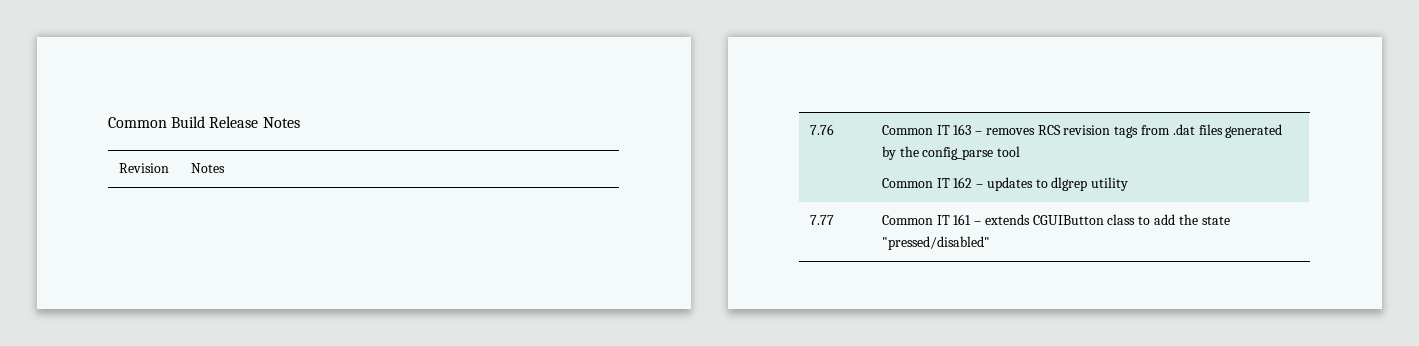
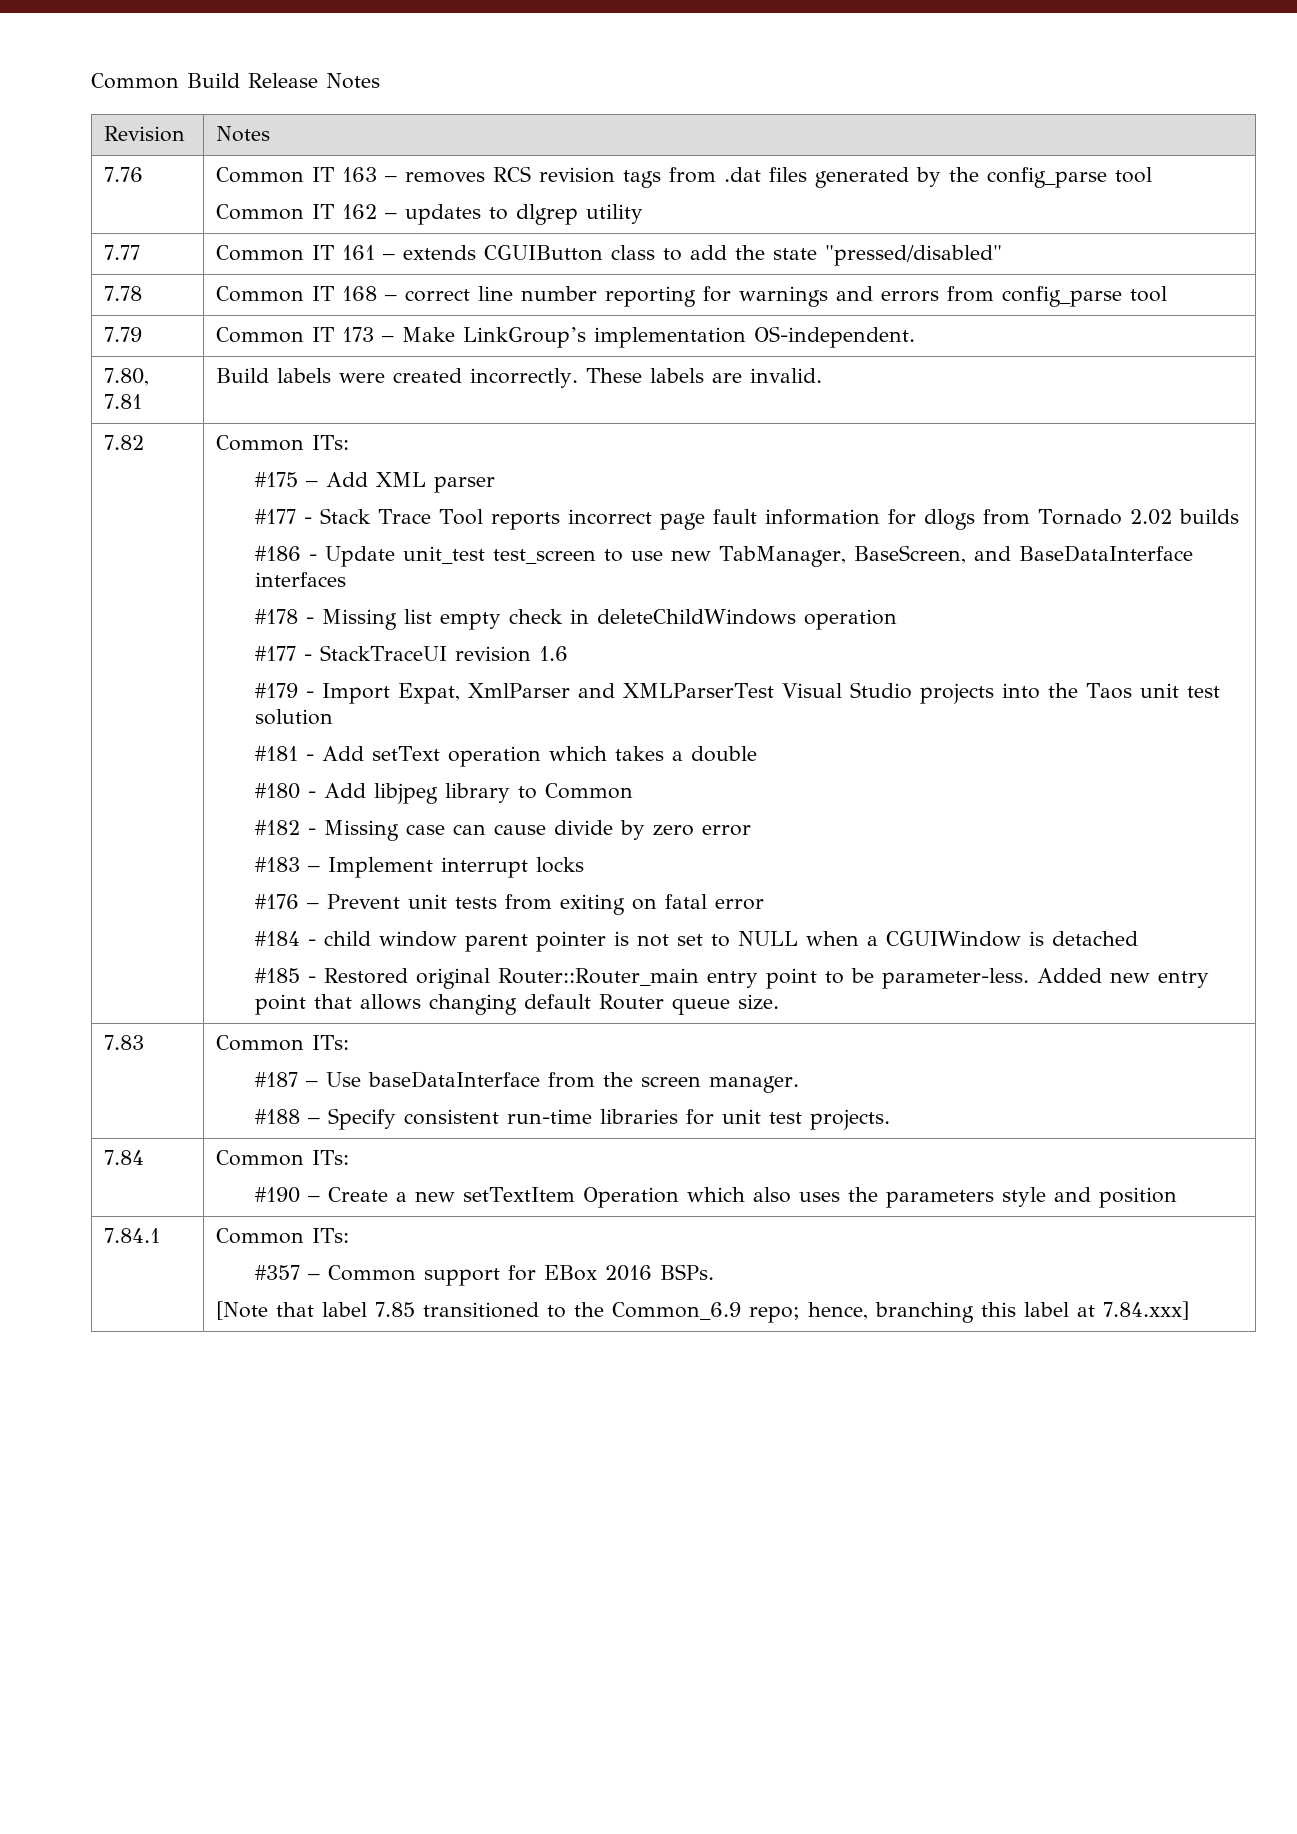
(990, 243) none -> [103,286,142,301] [215,286,1167,307] [103,327,142,342] [215,326,915,348] [103,368,149,386] [103,394,142,409] [215,368,822,388] [103,435,144,450] [215,435,349,451] [255,472,496,493] [255,508,1240,530] [255,545,1194,567] [255,572,347,587] [255,609,898,630] [255,645,569,662] [255,682,1221,704] [255,709,334,725] [255,746,758,767] [255,783,634,804] [255,820,752,841] [255,857,585,878] [255,894,765,915] [255,931,1139,952] [255,968,1210,989] [255,994,780,1015] [103,1035,144,1050] [215,1035,349,1051] [255,1071,800,1093] [255,1108,891,1130] [103,1150,144,1165] [215,1150,349,1166] [255,1187,1178,1208] [103,1228,160,1243] [215,1228,349,1244] [255,1264,715,1286] [215,1301,1189,1323] // 7.78 | Common IT 168 – correct line number reporting for warnings and errors from config_parse tool // 7.79 | Common IT 173 – Make LinkGroup’s implementation OS-independent. // 7.80, 7.81 | Build labels were created incorrectly. These labels are invalid. // 7.82 | Common ITs: // #175 – Add XML parser // #177 - Stack Trace Tool reports incorrect page fault information for dlogs from Tornado 2.02 builds // #186 - Update unit_test test_screen to use new TabManager, BaseScreen, and BaseDataInterface interfaces // #178 - Missing list empty check in deleteChildWindows operation // #177 - StackTraceUI revision 1.6 // #179 - Import Expat, XmlParser and XMLParserTest Visual Studio projects into the Taos unit test solution // #181 - Add setText operation which takes a double // #180 - Add libjpeg library to Common // #182 - Missing case can cause divide by zero error // #183 – Implement interrupt locks // #176 – Prevent unit tests from exiting on fatal error // #184 - child window parent pointer is not set to NULL when a CGUIWindow is detached // #185 - Restored original Router::Router_main entry point to be parameter-less. Added new entry point that allows changing default Router queue size. // 7.83 | Common ITs: // #187 – Use baseDataInterface from the screen manager. // #188 – Specify consistent run-time libraries for unit test projects. // 7.84 | Common ITs: // #190 – Create a new setTextItem Operation which also uses the parameters style and position // 7.84.1 | Common ITs: // #357 – Common support for EBox 2016 BSPs. // [Note that label 7.85 transitioned to the Common_6.9 repo; hence, branching this label at 7.84.xxx]

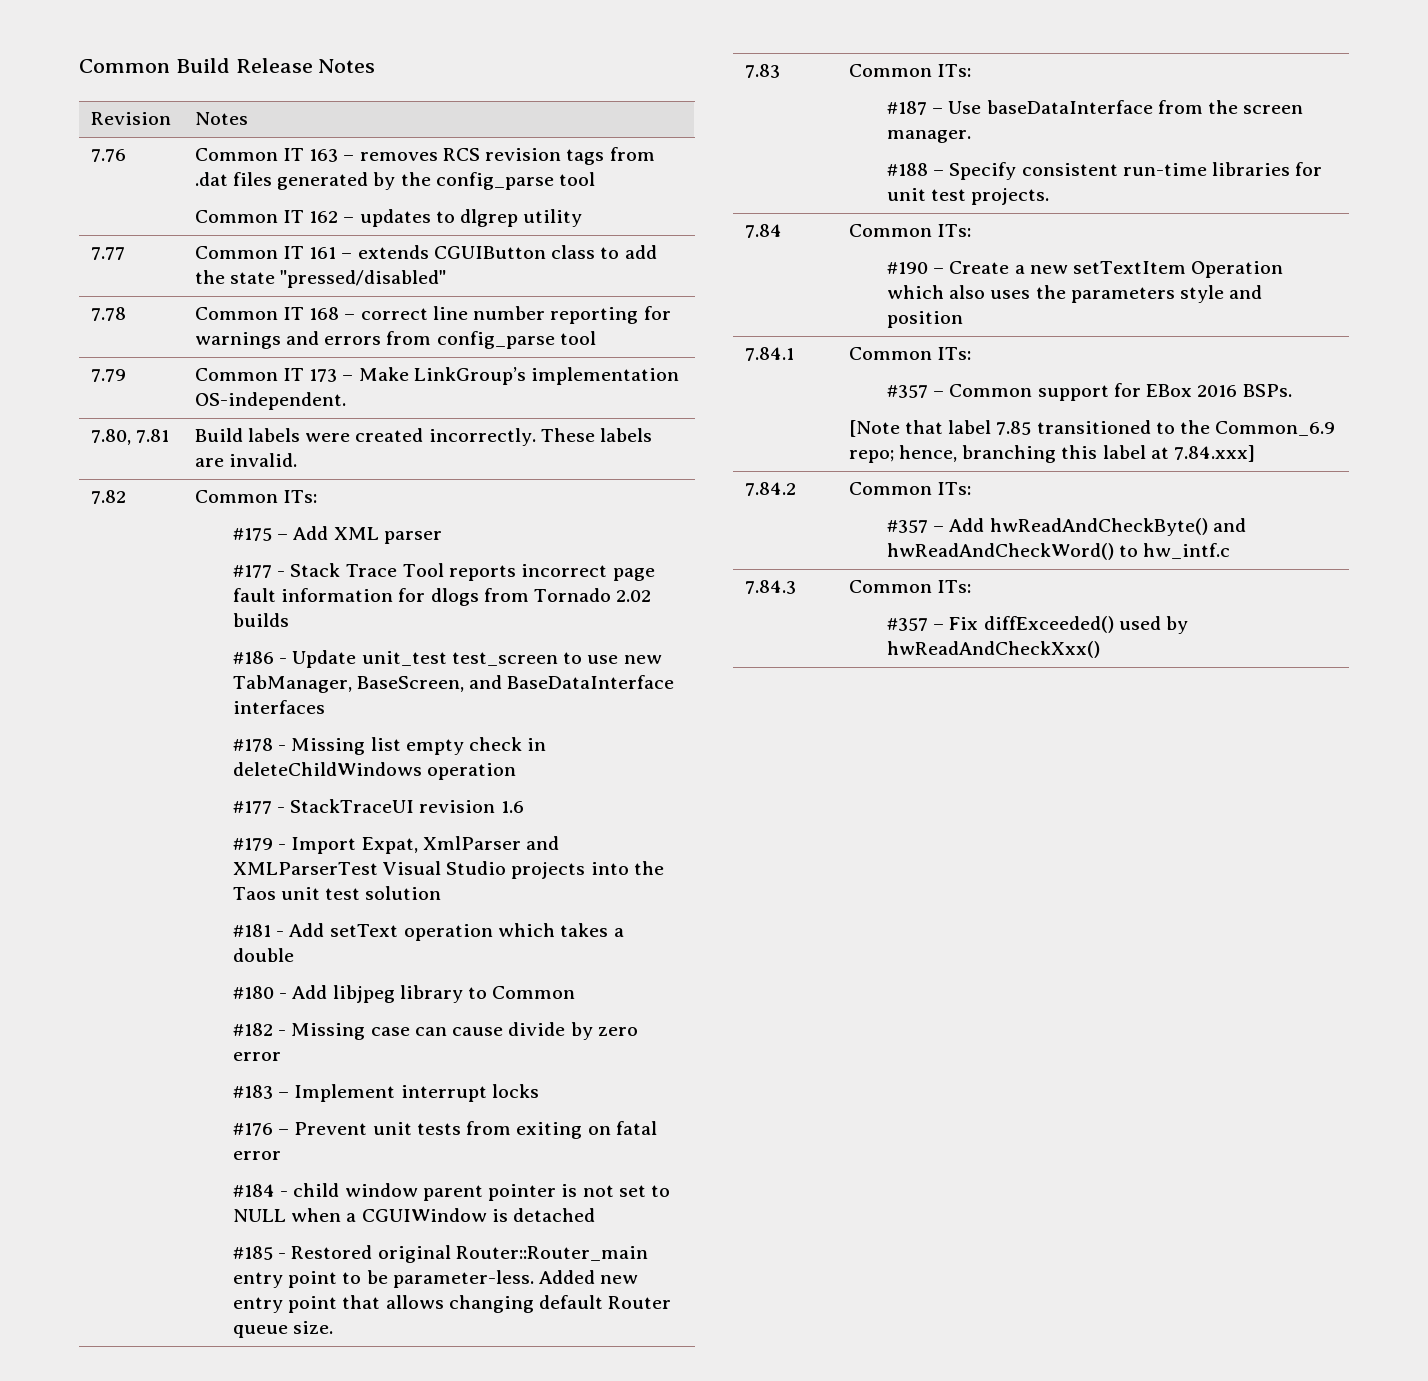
(1189, 1310) none -> [744,482,796,496] [848,482,971,495] [886,518,1246,536] [886,543,1231,560] [744,580,796,594] [848,580,971,593] [886,616,1189,634] [886,641,1100,658] // 7.84.2 | Common ITs: // #357 – Add hwReadAndCheckByte() and hwReadAndCheckWord() to hw_intf.c // 7.84.3 | Common ITs: // #357 – Fix diffExceeded() used by hwReadAndCheckXxx()

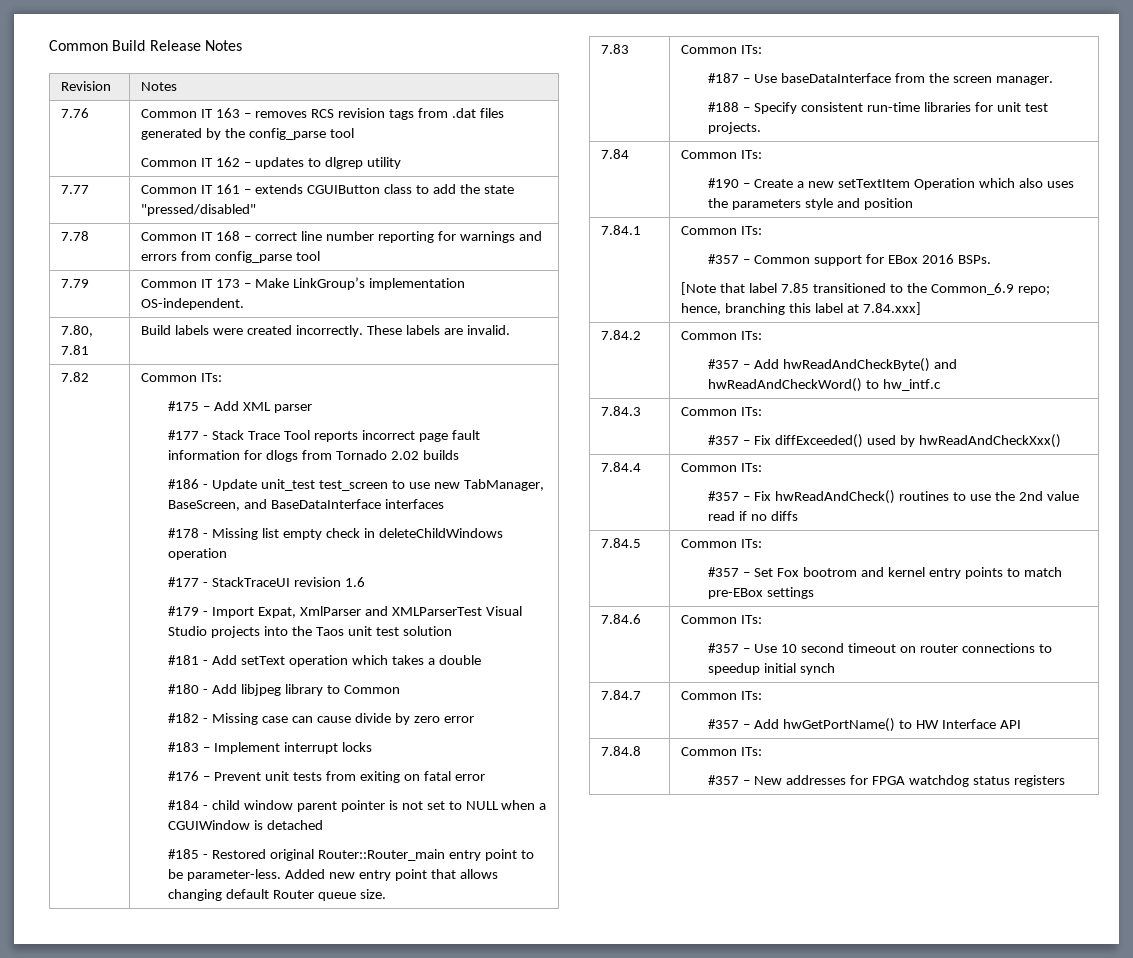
(1100, 649) none -> [601,462,642,472] [681,463,763,472] [708,490,1079,504] [708,511,799,521] [601,538,642,548] [681,539,763,548] [708,567,1062,579] [708,587,815,599] [601,614,642,624] [681,615,763,624] [708,643,1052,653] [708,663,836,675] [601,690,642,700] [681,691,763,700] [708,718,1021,732] [601,746,642,756] [681,747,763,756] [708,775,1065,787] // 7.84.4 | Common ITs: // #357 – Fix hwReadAndCheck() routines to use the 2nd value read if no diffs // 7.84.5 | Common ITs: // #357 – Set Fox bootrom and kernel entry points to match pre-EBox settings // 7.84.6 | Common ITs: // #357 – Use 10 second timeout on router connections to speedup initial synch // 7.84.7 | Common ITs: // #357 – Add hwGetPortName() to HW Interface API // 7.84.8 | Common ITs: // #357 – New addresses for FPGA watchdog status registers

